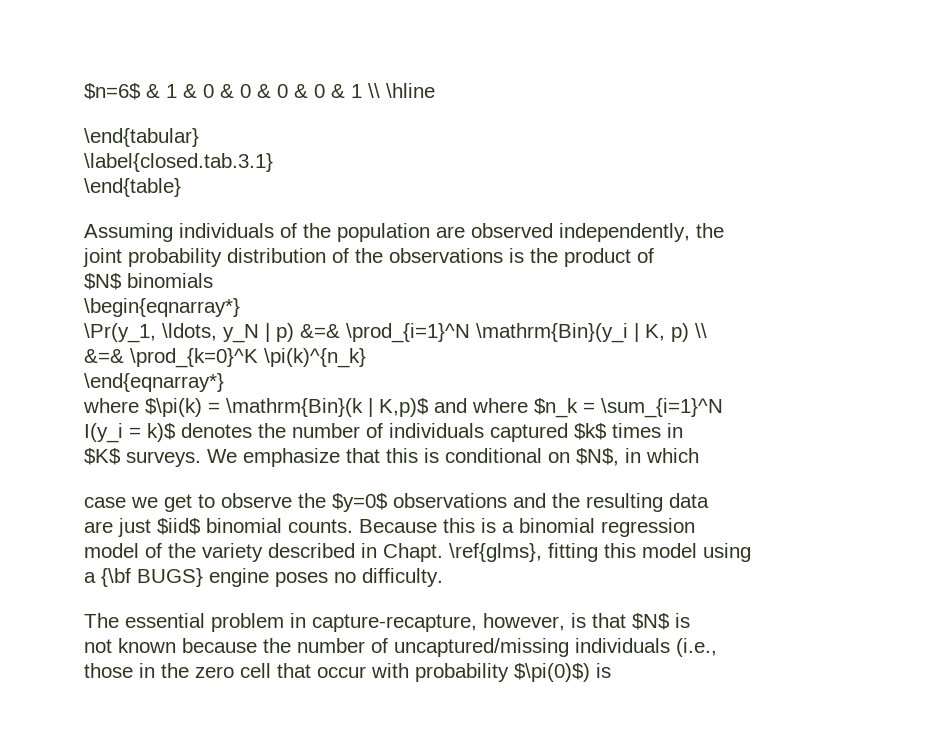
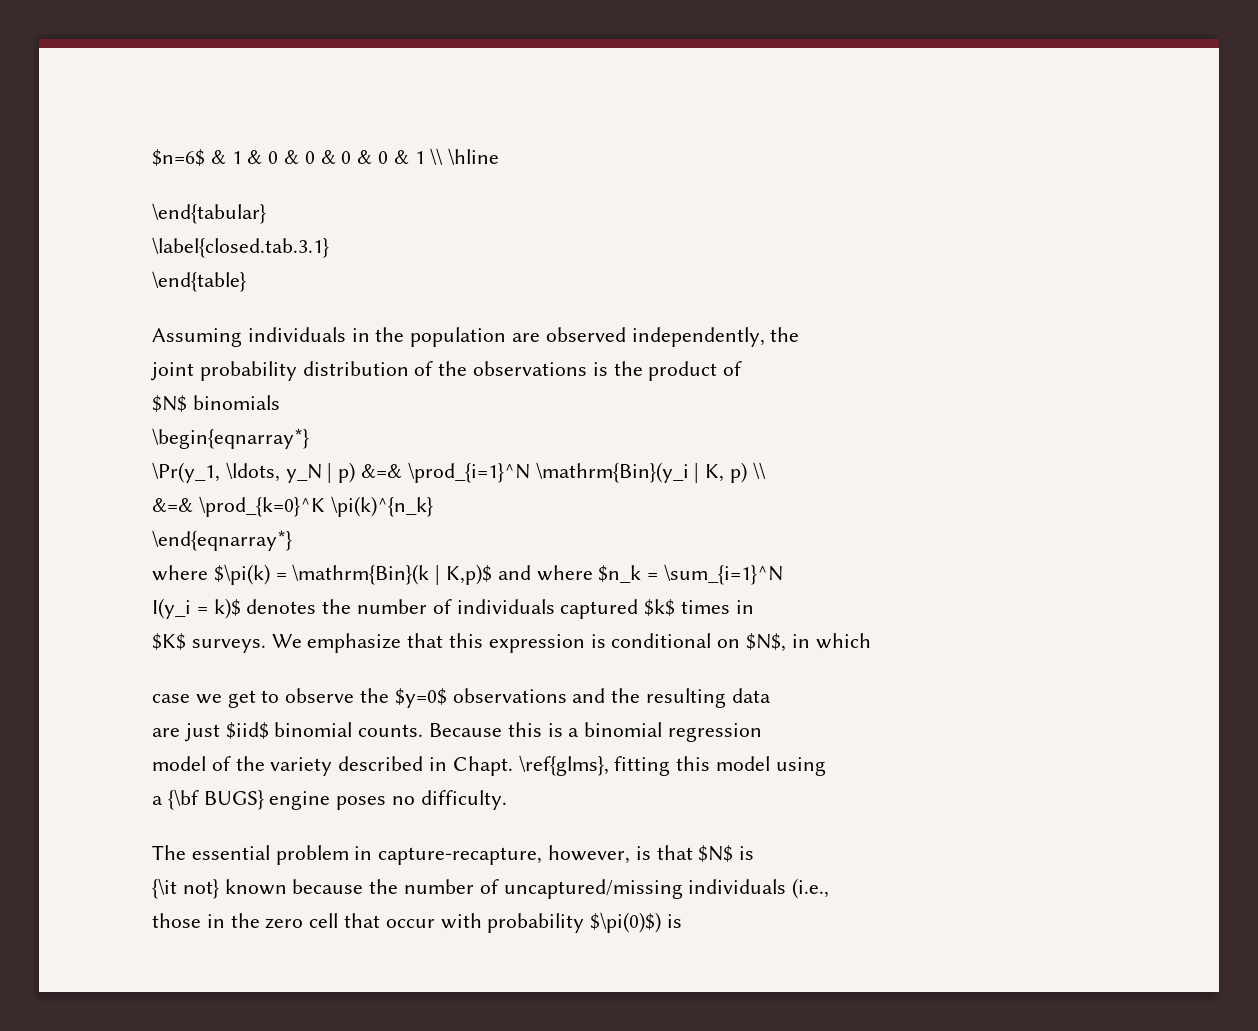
[280,223,297,238] of -> [351,328,370,342] in
(418, 455) none -> [488,634,585,653] expression
[84,639,112,653] not -> [152,878,219,899] {\it not}

